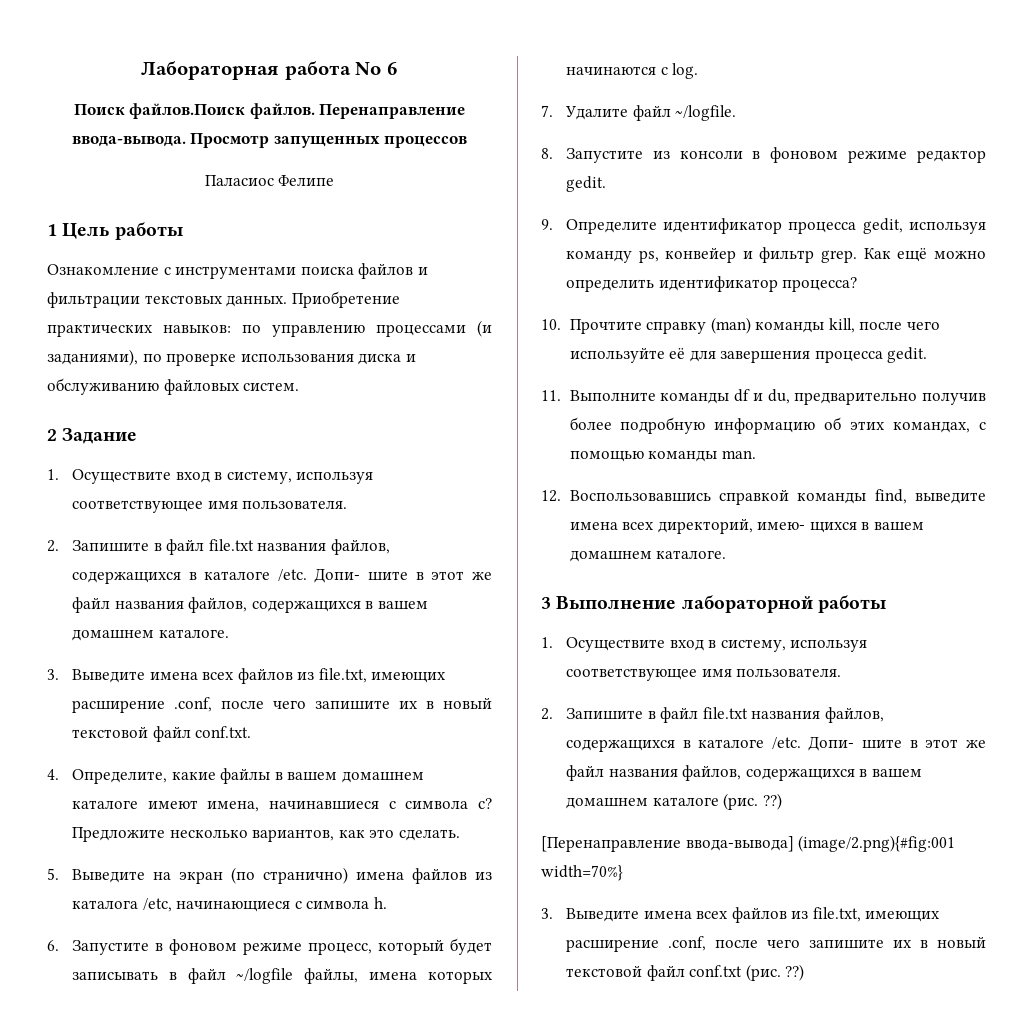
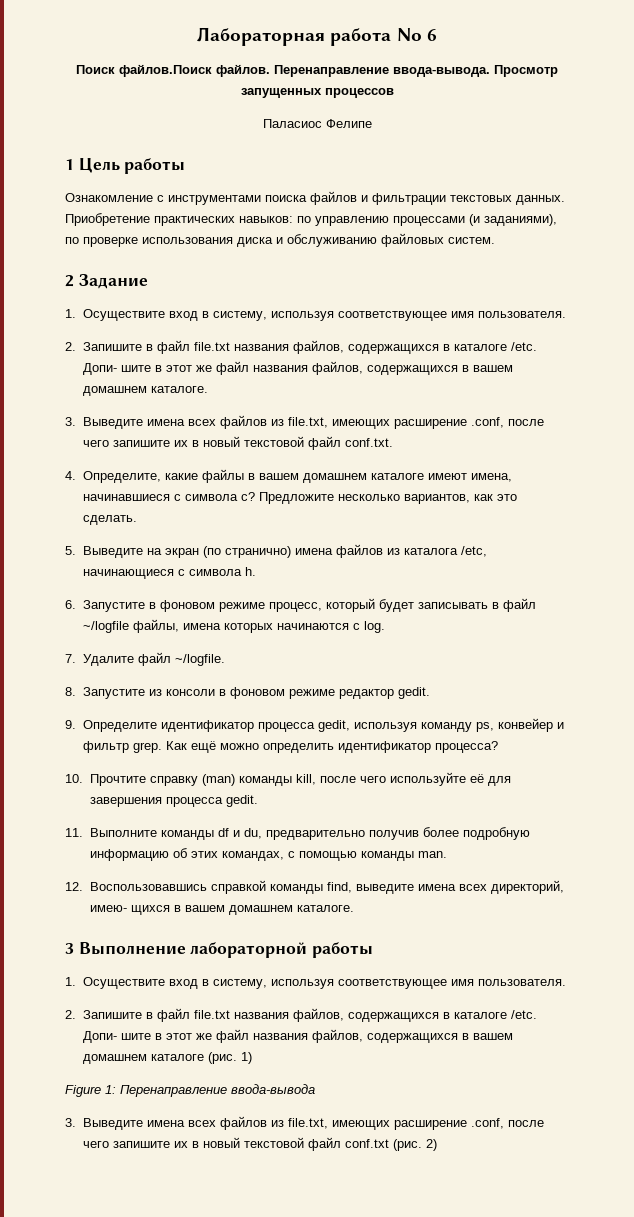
[762,793,782,810] [541,835,956,852] [541,865,623,881] ??) // [Перенаправление ввода-вывода] (image/2.png){#fig:001 width=70%} -> [240,1052,252,1064] [65,1084,315,1097] 1) // Figure 1: Перенаправление ввода-вывода
[785,964,805,981] ??) -> [425,1139,437,1151] 2)

